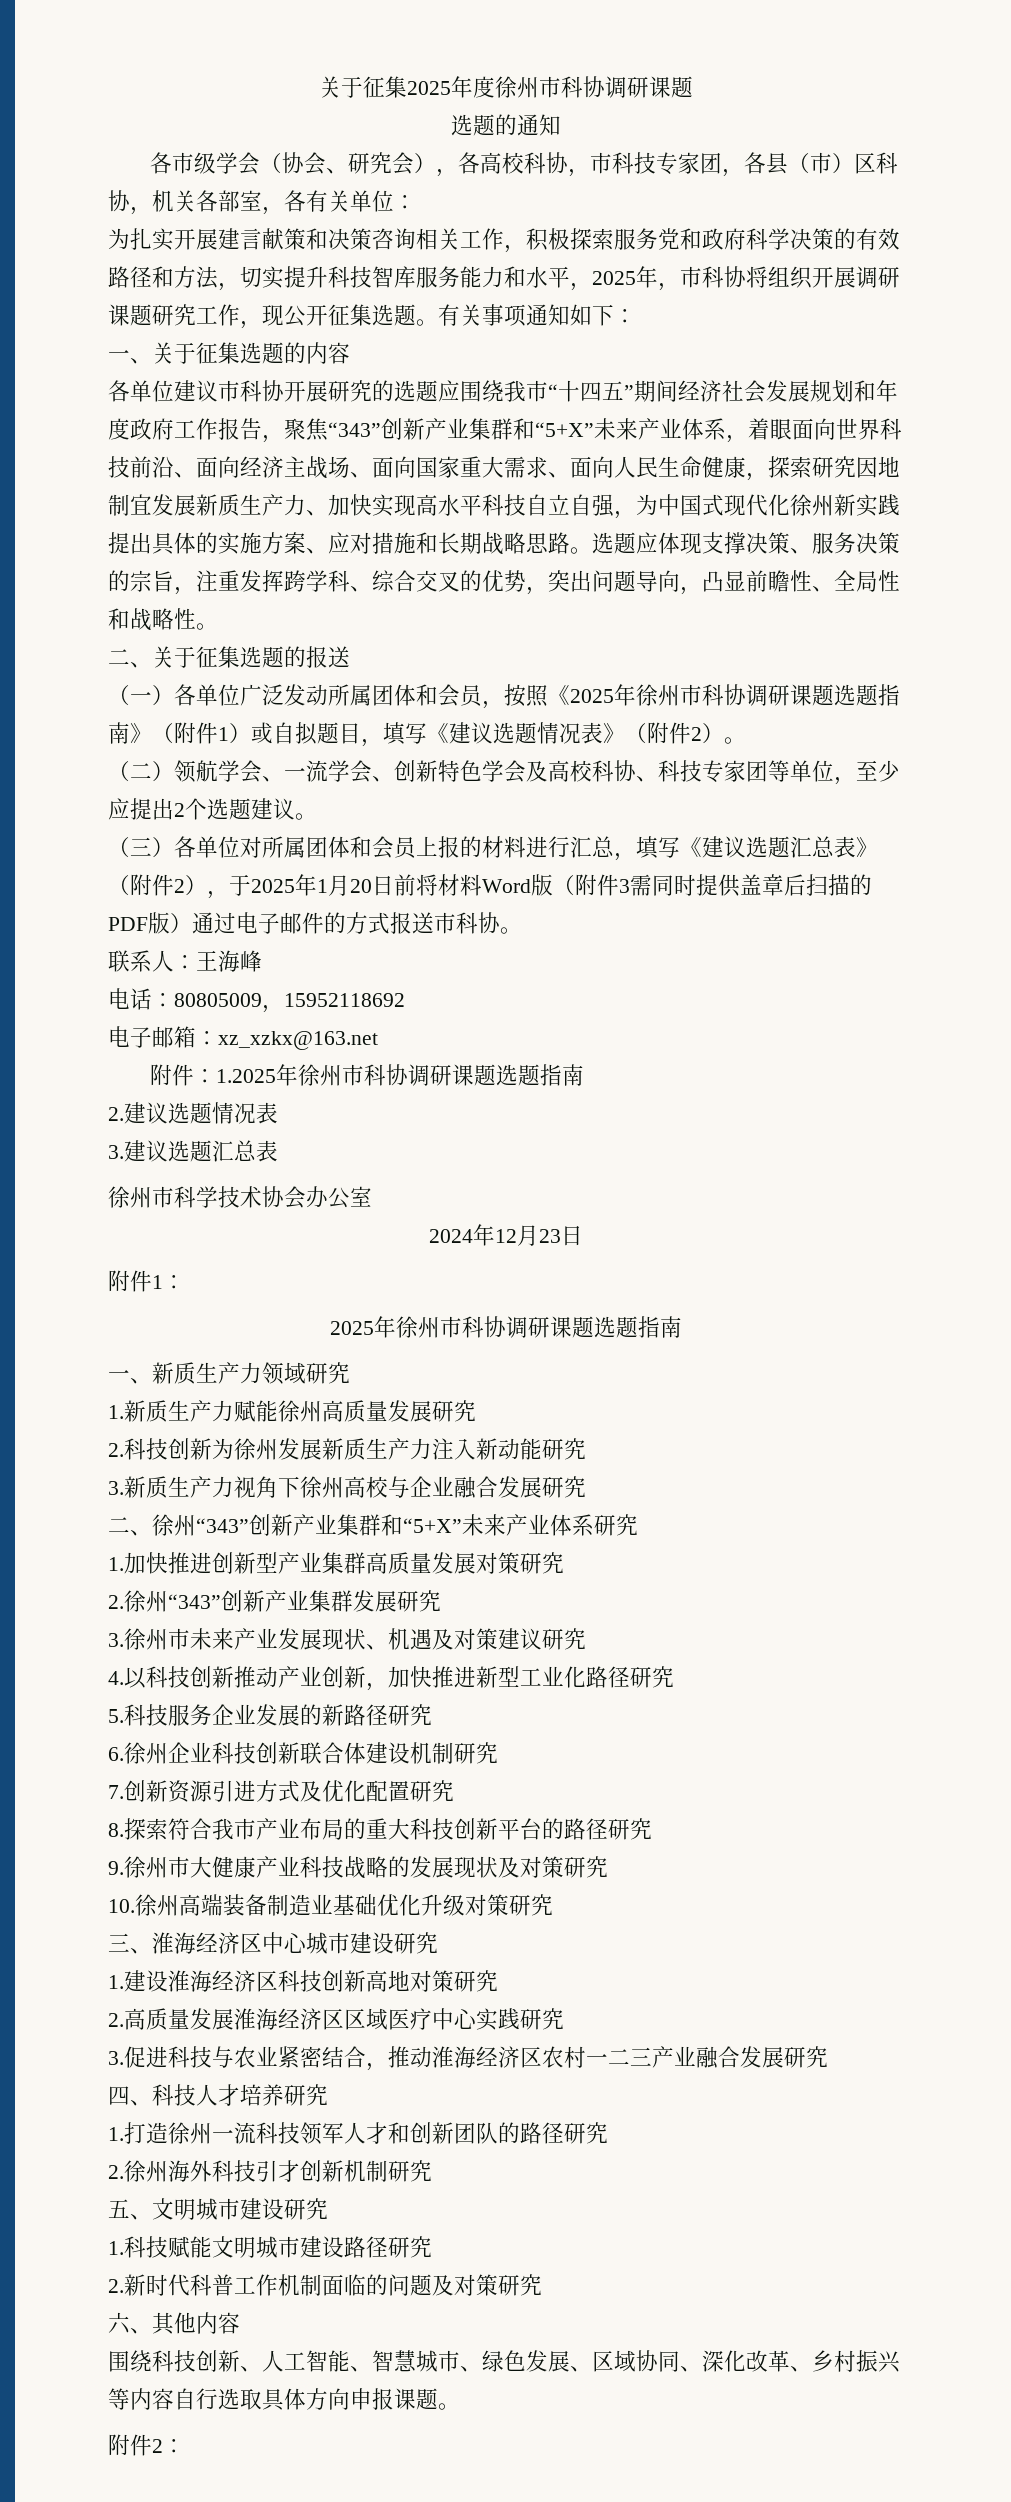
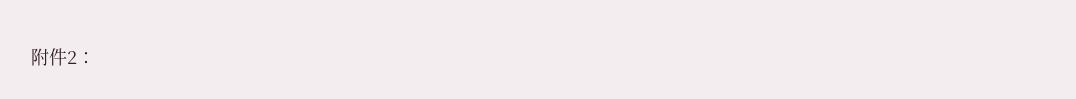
[318,76,693,98] [450,114,561,136] [149,152,898,177] [108,190,416,215] [108,228,900,253] [108,266,900,291] [108,304,636,329] [108,342,350,364] [108,380,898,403] [108,418,902,443] [108,456,900,481] [108,494,900,519] [108,532,900,555] [108,570,900,595] [108,608,218,631] [108,646,350,668] [108,684,900,709] [108,722,746,747] [108,760,900,785] [108,798,317,820] [108,836,878,861] [108,874,872,899] [108,912,522,934] [108,950,262,972] [108,988,405,1013] [108,1026,378,1050] [149,1064,584,1086] [108,1102,278,1124] [108,1140,278,1162] [108,1186,372,1209] [428,1224,583,1246] [108,1270,185,1292] [329,1316,682,1338] [108,1362,350,1385] [108,1400,476,1422] [108,1438,586,1460] [108,1476,586,1499] [108,1514,638,1536] [108,1552,564,1574] [108,1590,441,1612] [108,1628,586,1650] [108,1666,674,1691] [108,1704,432,1726] [108,1742,498,1764] [108,1780,454,1803] [108,1818,652,1840] [108,1856,608,1879] [108,1894,553,1916] [108,1932,438,1954] [108,1970,498,1992] [108,2008,564,2031] [108,2046,828,2071] [108,2084,328,2106] [108,2122,608,2145] [108,2160,432,2182] [108,2198,328,2220] [108,2236,432,2258] [108,2274,542,2296] [108,2312,240,2335] [108,2350,900,2373] [108,2388,460,2411] 关于征集2025年度徐州市科协调研课题 // 选题的通知 // 各市级学会（协会、研究会），各高校科协，市科技专家团，各县（市）区科协，机关各部室，各有关单位： // 为扎实开展建言献策和决策咨询相关工作，积极探索服务党和政府科学决策的有效路径和方法，切实提升科技智库服务能力和水平，2025年，市科协将组织开展调研课题研究工作，现公开征集选题。有关事项通知如下： // 一、关于征集选题的内容 // 各单位建议市科协开展研究的选题应围绕我市“十四五”期间经济社会发展规划和年度政府工作报告，聚焦“343”创新产业集群和“5+X”未来产业体系，着眼面向世界科技前沿、面向经济主战场、面向国家重大需求、面向人民生命健康，探索研究因地制宜发展新质生产力、加快实现高水平科技自立自强，为中国式现代化徐州新实践提出具体的实施方案、应对措施和长期战略思路。选题应体现支撑决策、服务决策的宗旨，注重发挥跨学科、综合交叉的优势，突出问题导向，凸显前瞻性、全局性和战略性。 // 二、关于征集选题的报送 // （一）各单位广泛发动所属团体和会员，按照《2025年徐州市科协调研课题选题指南》（附件1）或自拟题目，填写《建议选题情况表》（附件2）。 // （二）领航学会、一流学会、创新特色学会及高校科协、科技专家团等单位，至少应提出2个选题建议。 // （三）各单位对所属团体和会员上报的材料进行汇总，填写《建议选题汇总表》（附件2），于2025年1月20日前将材料Word版（附件3需同时提供盖章后扫描的PDF版）通过电子邮件的方式报送市科协。 // 联系人：王海峰 // 电话：80805009，15952118692 // 电子邮箱：xz_xzkx@163.net // 附件：1.2025年徐州市科协调研课题选题指南 // 2.建议选题情况表 // 3.建议选题汇总表 // 徐州市科学技术协会办公室 // 2024年12月23日 // 附件1： // 2025年徐州市科协调研课题选题指南 // 一、新质生产力领域研究 // 1.新质生产力赋能徐州高质量发展研究 // 2.科技创新为徐州发展新质生产力注入新动能研究 // 3.新质生产力视角下徐州高校与企业融合发展研究 // 二、徐州“343”创新产业集群和“5+X”未来产业体系研究 // 1.加快推进创新型产业集群高质量发展对策研究 // 2.徐州“343”创新产业集群发展研究 // 3.徐州市未来产业发展现状、机遇及对策建议研究 // 4.以科技创新推动产业创新，加快推进新型工业化路径研究 // 5.科技服务企业发展的新路径研究 // 6.徐州企业科技创新联合体建设机制研究 // 7.创新资源引进方式及优化配置研究 // 8.探索符合我市产业布局的重大科技创新平台的路径研究 // 9.徐州市大健康产业科技战略的发展现状及对策研究 // 10.徐州高端装备制造业基础优化升级对策研究 // 三、淮海经济区中心城市建设研究 // 1.建设淮海经济区科技创新高地对策研究 // 2.高质量发展淮海经济区区域医疗中心实践研究 // 3.促进科技与农业紧密结合，推动淮海经济区农村一二三产业融合发展研究 // 四、科技人才培养研究 // 1.打造徐州一流科技领军人才和创新团队的路径研究 // 2.徐州海外科技引才创新机制研究 // 五、文明城市建设研究 // 1.科技赋能文明城市建设路径研究 // 2.新时代科普工作机制面临的问题及对策研究 // 六、其他内容 // 围绕科技创新、人工智能、智慧城市、绿色发展、区域协同、深化改革、乡村振兴等内容自行选取具体方向申报课题。 // -> (31, 57) none

